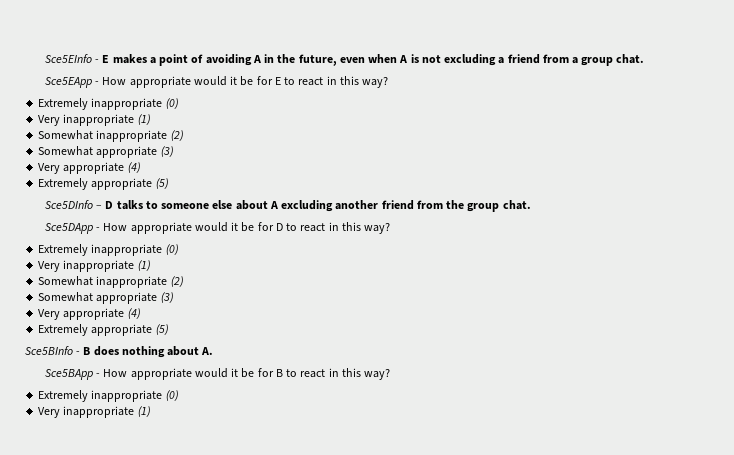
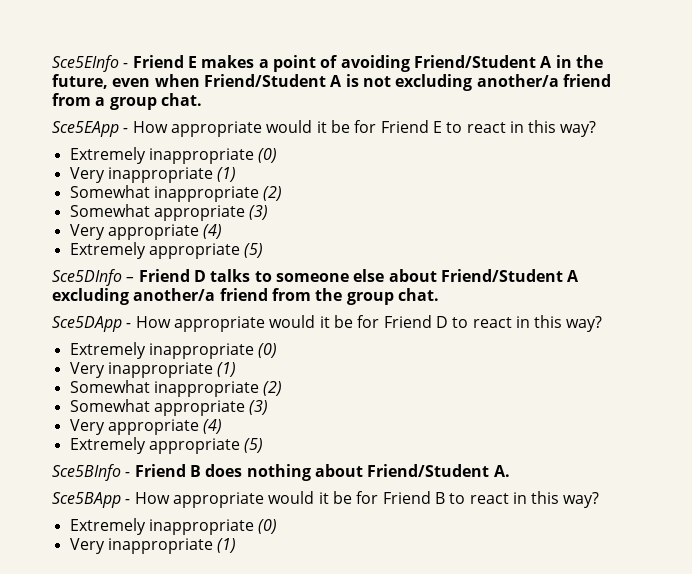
(100, 61) none -> [132,55,184,68] Friend
(252, 60) none -> [413,55,536,68] Friend/Student
(398, 58) none -> [203,74,326,87] Friend/Student
[498,57,505,64] a -> [476,74,559,87] another/a
(273, 80) none -> [380,120,429,133] Friend
(103, 207) none -> [138,269,190,282] Friend
(268, 205) none -> [440,269,563,282] Friend/Student
[335,200,379,210] another -> [133,288,216,301] another/a
(274, 226) none -> [383,315,432,328] Friend
(81, 353) none -> [134,464,186,477] Friend
(200, 351) none -> [367,464,490,477] Friend/Student
(274, 372) none -> [382,491,431,504] Friend

